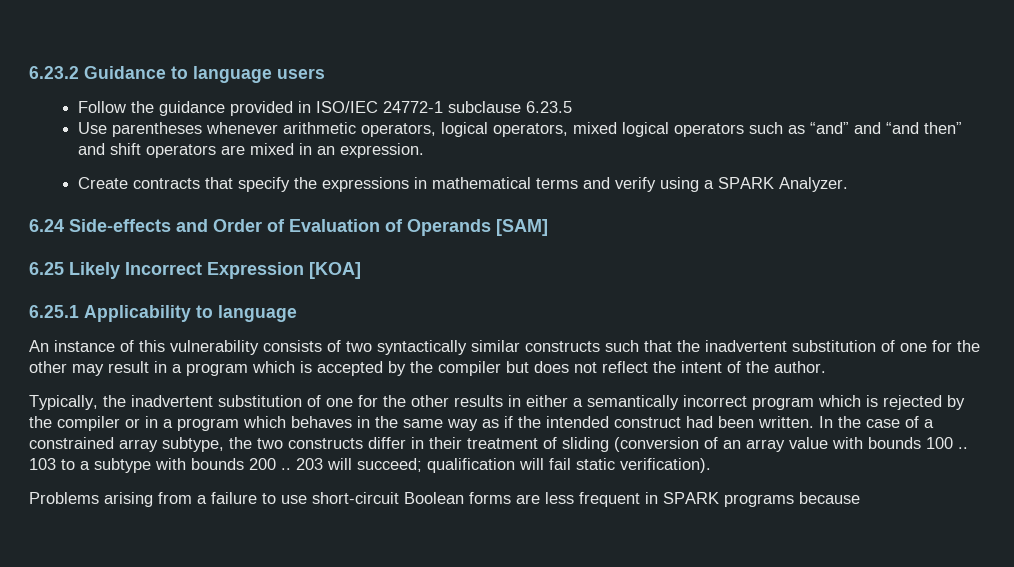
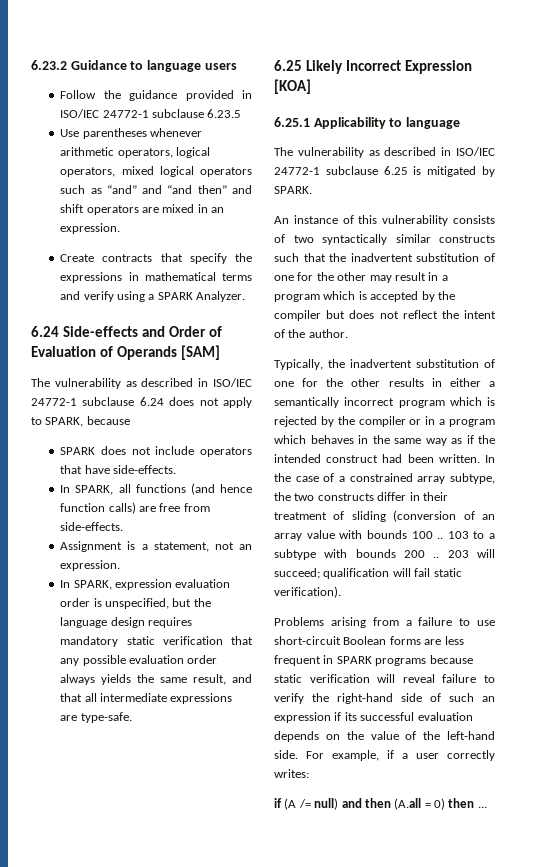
(548, 227) none -> [31,378,252,389] [31,397,253,408] [31,416,130,427] [60,446,252,457] [60,465,177,474] [60,483,252,495] [60,502,210,514] [60,522,124,531] [60,541,252,552] [60,560,121,571] [60,579,231,590] [60,598,211,609] [60,617,193,628] [60,636,253,647] [60,655,218,666] [60,674,252,685] [60,693,233,704] [60,712,132,723] // The vulnerability as described in ISO/IEC 24772-1 subclause 6.24 does not apply to SPARK, because // SPARK does not include operators that have side-effects. // In SPARK, all functions (and hence function calls) are free from side-effects. // Assignment is a statement, not an expression. // In SPARK, expression evaluation order is unspecified, but the language design requires mandatory static verification that any possible evaluation order always yields the same result, and that all intermediate expressions are type-safe.
(297, 313) none -> [274,147,495,158] [274,166,495,177] [274,186,312,194] // The vulnerability as described in ISO/IEC 24772-1 subclause 6.25 is mitigated by SPARK.
(860, 498) none -> [274,674,495,683] [274,693,495,704] [274,712,473,723] [274,731,495,742] [274,750,495,761] [274,769,309,778] [274,798,487,810] static verification will reveal failure to verify the right-hand side of such an expression if its successful evaluation depends on the value of the left-hand side. For example, if a user correctly writes: // if (A /= null) and then (A.all = 0) then ...

